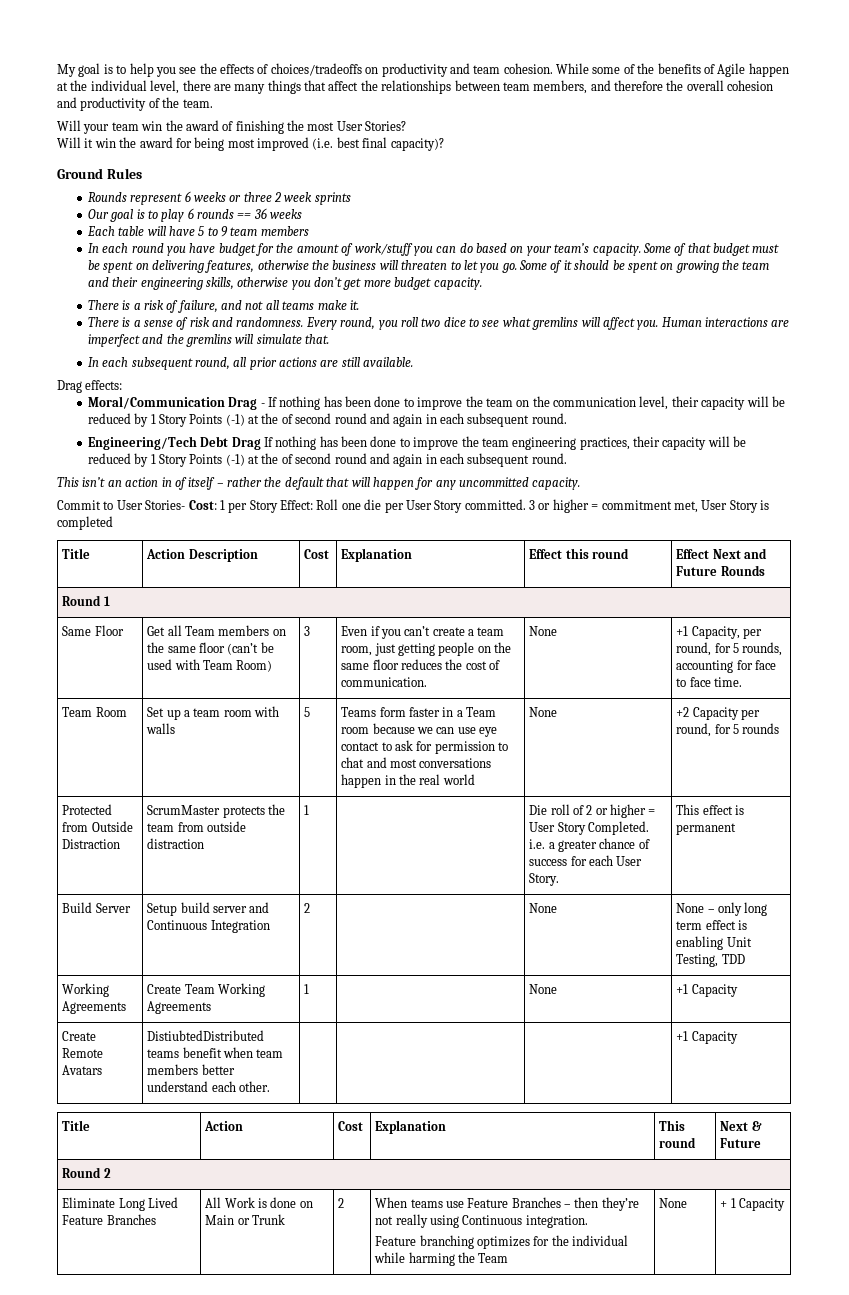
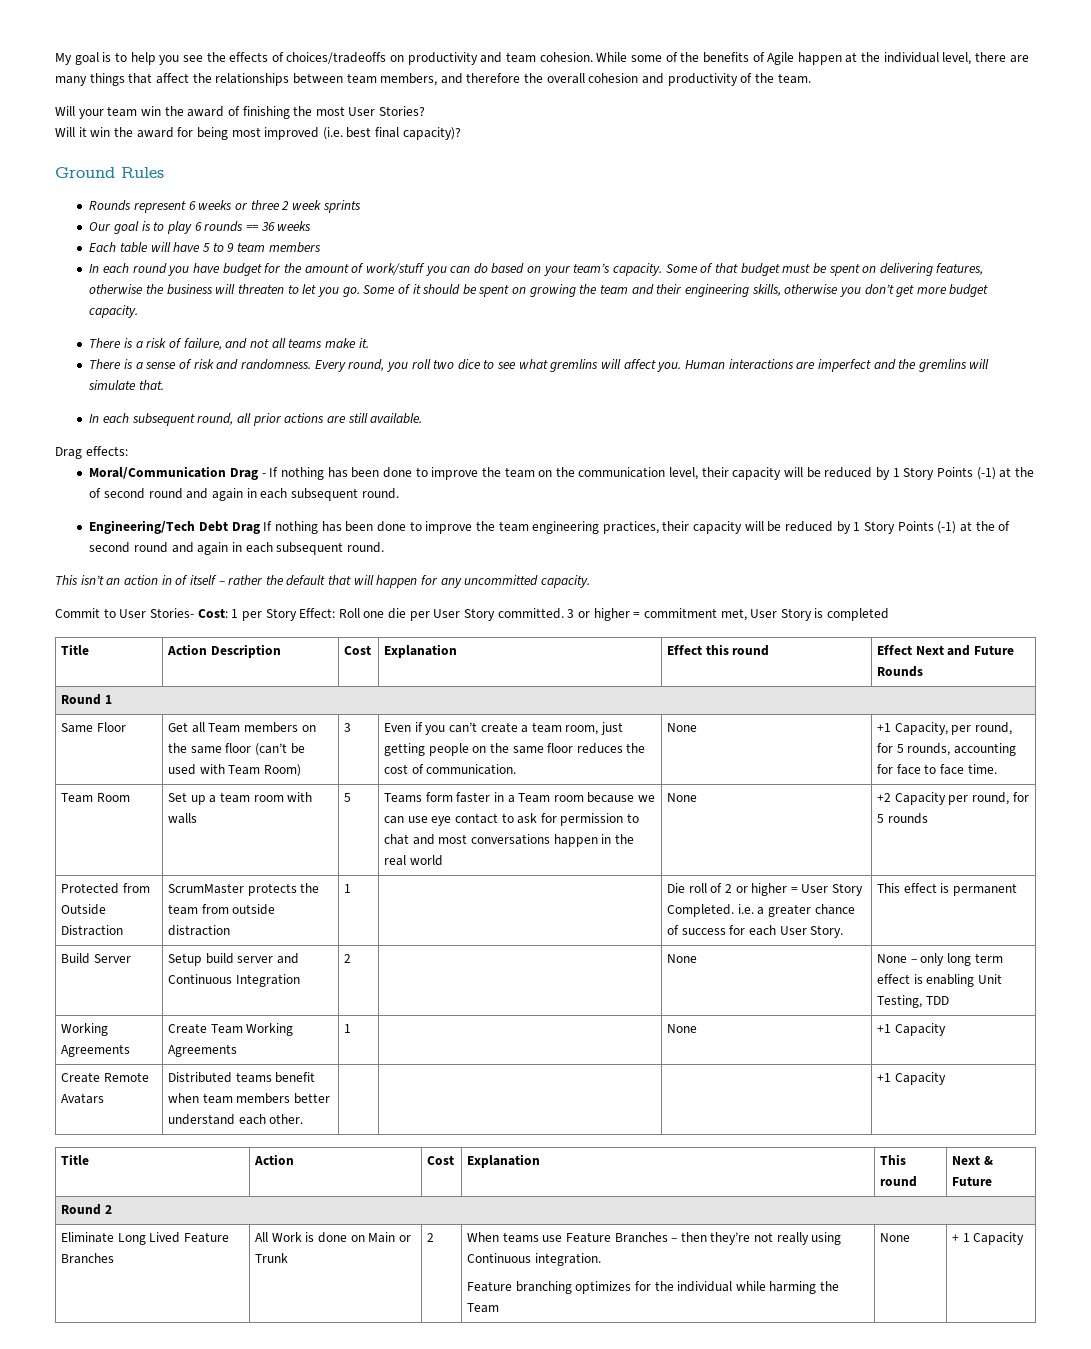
[147,1030,265,1041] DistiubtedDistributed -> [167,1072,232,1083] Distributed

